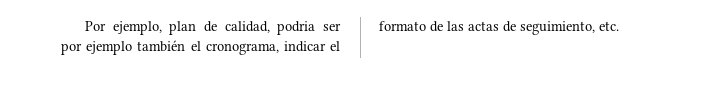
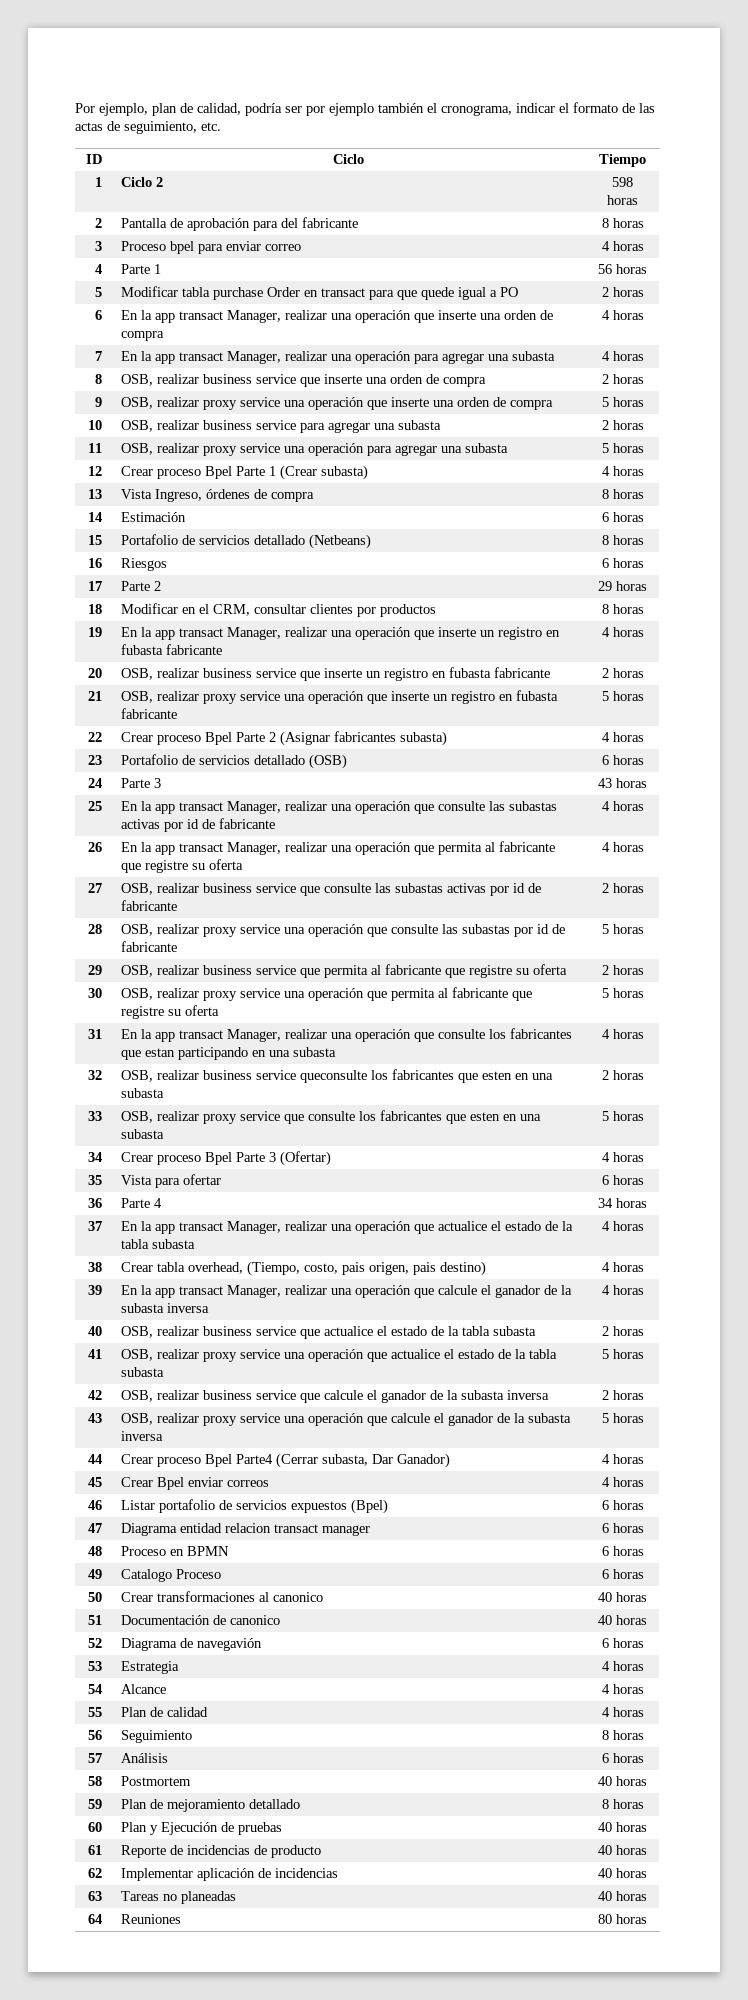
[277,21,316,35] podria -> [245,103,282,116] podría
(619, 26) none -> [85,154,102,164] [333,154,364,164] [599,154,646,167] [95,177,103,187] [120,177,163,187] [612,177,633,187] [607,195,638,205] [95,218,103,228] [120,217,358,231] [601,218,644,228] [95,241,103,251] [120,241,301,254] [601,241,644,251] [95,264,103,274] [120,264,161,274] [598,264,647,274] [95,287,103,297] [120,286,518,300] [601,287,644,297] [95,310,103,320] [120,310,553,323] [120,331,164,341] [601,310,644,320] [95,351,103,361] [120,351,555,364] [601,351,644,361] [95,374,103,384] [120,374,486,387] [601,374,644,384] [95,397,103,407] [120,397,553,410] [601,397,644,407] [88,420,103,430] [120,420,441,433] [601,420,644,430] [88,443,103,453] [120,443,508,456] [601,443,644,453] [88,466,103,476] [120,465,368,480] [601,466,644,476] [88,489,103,499] [120,489,314,502] [601,489,644,499] [88,512,103,522] [120,512,186,522] [601,512,644,522] [88,535,103,545] [120,534,371,549] [601,535,644,545] [88,558,103,568] [120,558,167,571] [601,558,644,568] [88,581,103,591] [120,581,161,591] [598,581,647,591] [88,604,103,614] [120,603,436,617] [601,604,644,614] [88,627,103,637] [120,627,560,640] [120,644,222,655] [601,627,644,637] [88,668,103,678] [120,667,550,681] [601,668,644,678] [88,691,103,701] [120,690,558,704] [120,708,177,719] [601,691,644,701] [88,732,103,742] [120,731,447,746] [601,732,644,742] [88,755,103,765] [120,754,347,769] [601,755,644,765] [88,778,103,788] [120,778,161,788] [598,778,647,788] [88,801,103,811] [120,801,557,814] [120,818,275,832] [601,801,644,811] [88,842,103,852] [120,841,555,855] [120,859,243,873] [601,842,644,852] [88,883,103,893] [120,883,541,896] [120,900,177,911] [601,883,644,893] [88,924,103,934] [120,924,565,937] [120,941,177,952] [601,924,644,934] [88,965,103,975] [120,964,567,978] [601,965,644,975] [88,988,103,998] [120,987,532,1001] [120,1005,219,1019] [601,988,644,998] [88,1029,103,1039] [120,1028,572,1042] [120,1047,336,1060] [601,1029,644,1039] [88,1070,103,1080] [120,1069,553,1083] [120,1088,164,1098] [601,1070,644,1080] [88,1111,103,1121] [120,1110,541,1124] [120,1129,164,1139] [601,1111,644,1121] [88,1152,103,1162] [120,1151,331,1166] [601,1152,644,1162] [88,1175,103,1185] [120,1174,221,1188] [601,1175,644,1185] [88,1198,103,1208] [120,1198,162,1208] [598,1198,647,1208] [88,1221,103,1231] [120,1221,573,1234] [120,1239,195,1249] [601,1221,644,1231] [88,1262,103,1272] [120,1261,486,1276] [601,1262,644,1272] [88,1285,103,1295] [120,1285,572,1298] [120,1303,209,1313] [601,1285,644,1295] [88,1326,103,1336] [120,1326,536,1339] [601,1326,644,1336] [88,1349,103,1359] [120,1349,557,1362] [120,1367,164,1377] [601,1349,644,1359] [88,1390,103,1400] [120,1390,549,1403] [601,1390,644,1400] [88,1413,103,1423] [120,1413,571,1426] [120,1431,163,1441] [601,1413,644,1423] [88,1454,103,1464] [120,1453,450,1468] [601,1454,644,1464] [88,1477,103,1487] [120,1477,269,1490] [601,1477,644,1487] [88,1500,103,1510] [120,1499,388,1514] [601,1500,644,1510] [88,1523,103,1533] [120,1523,370,1536] [601,1523,644,1533] [88,1546,103,1556] [120,1546,229,1556] [601,1546,644,1556] [88,1569,103,1579] [120,1569,221,1582] [601,1569,644,1579] [88,1592,103,1602] [120,1591,323,1602] [598,1592,647,1602] [88,1615,103,1625] [120,1615,280,1625] [598,1615,647,1625] [88,1638,103,1648] [120,1638,262,1651] [601,1638,644,1648] [88,1661,103,1671] [120,1661,179,1674] [601,1661,644,1671] [88,1684,103,1694] [120,1684,166,1694] [601,1684,644,1694] [88,1707,103,1717] [120,1707,208,1717] [601,1707,644,1717] [88,1730,103,1740] [120,1730,192,1743] [601,1730,644,1740] [88,1753,103,1763] [120,1753,168,1763] [601,1753,644,1763] [88,1776,103,1786] [120,1776,191,1786] [598,1776,647,1786] [88,1799,103,1809] [120,1799,300,1812] [601,1799,644,1809] [88,1822,103,1832] [120,1822,282,1835] [598,1822,647,1832] [88,1845,103,1855] [120,1845,321,1858] [598,1845,647,1855] [88,1868,103,1878] [120,1868,338,1881] [598,1868,647,1878] [88,1891,103,1901] [120,1891,236,1904] [598,1891,647,1901] [88,1914,103,1924] [120,1914,181,1924] [598,1914,647,1924] // ID | Ciclo | Tiempo // 1 | Ciclo 2 | 598 horas // 2 | Pantalla de aprobación para del fabricante | 8 horas // 3 | Proceso bpel para enviar correo | 4 horas // 4 | Parte 1 | 56 horas // 5 | Modificar tabla purchase Order en transact para que quede igual a PO | 2 horas // 6 | En la app transact Manager, realizar una operación que inserte una orden de compra | 4 horas // 7 | En la app transact Manager, realizar una operación para agregar una subasta | 4 horas // 8 | OSB, realizar business service que inserte una orden de compra | 2 horas // 9 | OSB, realizar proxy service una operación que inserte una orden de compra | 5 horas // 10 | OSB, realizar business service para agregar una subasta | 2 horas // 11 | OSB, realizar proxy service una operación para agregar una subasta | 5 horas // 12 | Crear proceso Bpel Parte 1 (Crear subasta) | 4 horas // 13 | Vista Ingreso, órdenes de compra | 8 horas // 14 | Estimación | 6 horas // 15 | Portafolio de servicios detallado (Netbeans) | 8 horas // 16 | Riesgos | 6 horas // 17 | Parte 2 | 29 horas // 18 | Modificar en el CRM, consultar clientes por productos | 8 horas // 19 | En la app transact Manager, realizar una operación que inserte un registro en fubasta fabricante | 4 horas // 20 | OSB, realizar business service que inserte un registro en fubasta fabricante | 2 horas // 21 | OSB, realizar proxy service una operación que inserte un registro en fubasta fabricante | 5 horas // 22 | Crear proceso Bpel Parte 2 (Asignar fabricantes subasta) | 4 horas // 23 | Portafolio de servicios detallado (OSB) | 6 horas // 24 | Parte 3 | 43 horas // 25 | En la app transact Manager, realizar una operación que consulte las subastas activas por id de fabricante | 4 horas // 26 | En la app transact Manager, realizar una operación que permita al fabricante que registre su oferta | 4 horas // 27 | OSB, realizar business service que consulte las subastas activas por id de fabricante | 2 horas // 28 | OSB, realizar proxy service una operación que consulte las subastas por id de fabricante | 5 horas // 29 | OSB, realizar business service que permita al fabricante que registre su oferta | 2 horas // 30 | OSB, realizar proxy service una operación que permita al fabricante que registre su oferta | 5 horas // 31 | En la app transact Manager, realizar una operación que consulte los fabricantes que estan participando en una subasta | 4 horas // 32 | OSB, realizar business service queconsulte los fabricantes que esten en una subasta | 2 horas // 33 | OSB, realizar proxy service que consulte los fabricantes que esten en una subasta | 5 horas // 34 | Crear proceso Bpel Parte 3 (Ofertar) | 4 horas // 35 | Vista para ofertar | 6 horas // 36 | Parte 4 | 34 horas // 37 | En la app transact Manager, realizar una operación que actualice el estado de la tabla subasta | 4 horas // 38 | Crear tabla overhead, (Tiempo, costo, pais origen, pais destino) | 4 horas // 39 | En la app transact Manager, realizar una operación que calcule el ganador de la subasta inversa | 4 horas // 40 | OSB, realizar business service que actualice el estado de la tabla subasta | 2 horas // 41 | OSB, realizar proxy service una operación que actualice el estado de la tabla subasta | 5 horas // 42 | OSB, realizar business service que calcule el ganador de la subasta inversa | 2 horas // 43 | OSB, realizar proxy service una operación que calcule el ganador de la subasta inversa | 5 horas // 44 | Crear proceso Bpel Parte4 (Cerrar subasta, Dar Ganador) | 4 horas // 45 | Crear Bpel enviar correos | 4 horas // 46 | Listar portafolio de servicios expuestos (Bpel) | 6 horas // 47 | Diagrama entidad relacion transact manager | 6 horas // 48 | Proceso en BPMN | 6 horas // 49 | Catalogo Proceso | 6 horas // 50 | Crear transformaciones al canonico | 40 horas // 51 | Documentación de canonico | 40 horas // 52 | Diagrama de navegavión | 6 horas // 53 | Estrategia | 4 horas // 54 | Alcance | 4 horas // 55 | Plan de calidad | 4 horas // 56 | Seguimiento | 8 horas // 57 | Análisis | 6 horas // 58 | Postmortem | 40 horas // 59 | Plan de mejoramiento detallado | 8 horas // 60 | Plan y Ejecución de pruebas | 40 horas // 61 | Reporte de incidencias de producto | 40 horas // 62 | Implementar aplicación de incidencias | 40 horas // 63 | Tareas no planeadas | 40 horas // 64 | Reuniones | 80 horas

